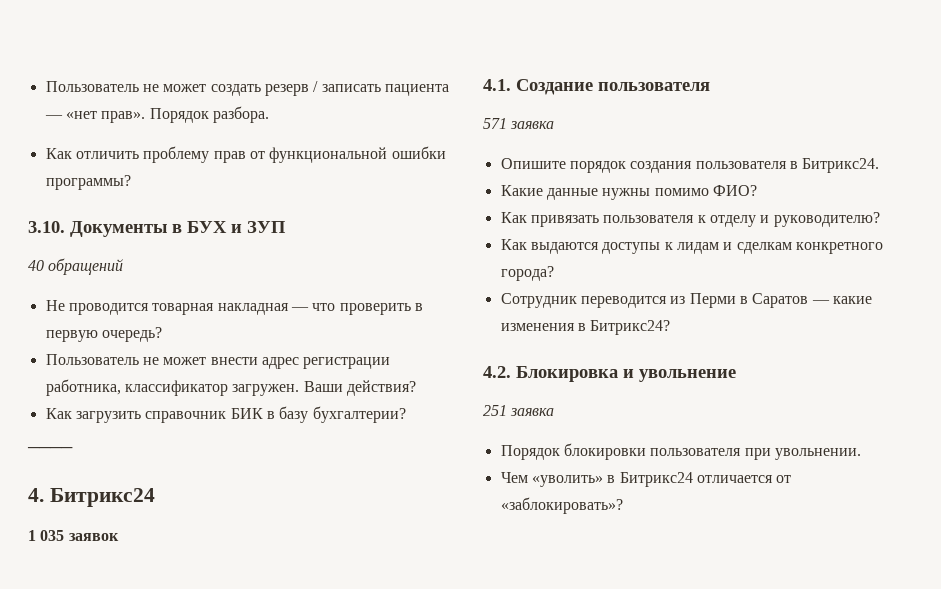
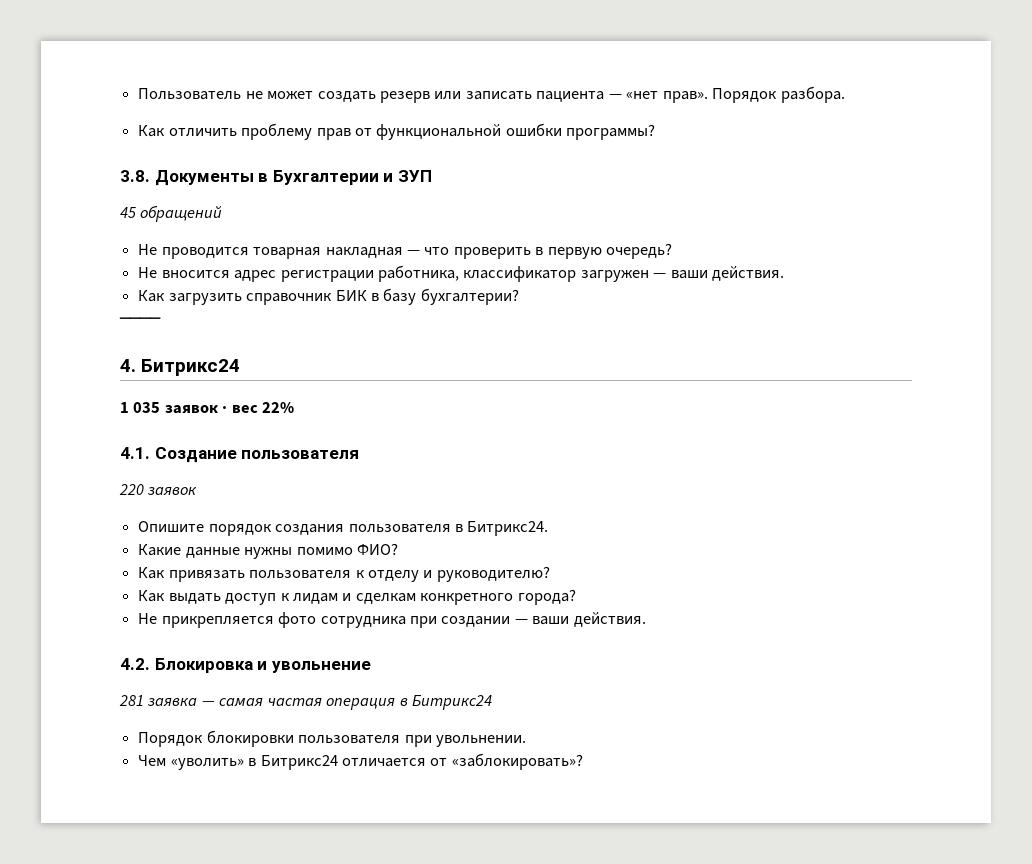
[313,81,319,92] / -> [434,91,462,100] или
[28,221,65,233] 3.10. -> [120,170,150,182] 3.8.
[187,221,227,233] БУХ -> [272,170,379,185] Бухгалтерии
[28,260,44,271] 40 -> [120,207,136,218] 45
[45,354,391,369] [45,379,416,396] Пользователь не может внести адрес регистрации работника, классификатор загружен. Ваши действия? -> [138,265,785,282] Не вносится адрес регистрации работника, классификатор загружен — ваши действия.
(119, 537) none -> [222,402,295,413] · вес 22%
[483,118,555,129] 571 заявка -> [119,484,198,495] 220 заявок
[530,242,661,254] выдаются доступы -> [168,593,277,605] выдать доступ
[500,293,872,308] [500,320,671,335] Сотрудник переводится из Перми в Саратов — какие изменения в Битрикс24? -> [138,612,646,628] Не прикрепляется фото сотрудника при создании — ваши действия.
[483,405,555,416] 251 заявка -> [119,695,493,710] 281 заявка — самая частая операция в Битрикс24

